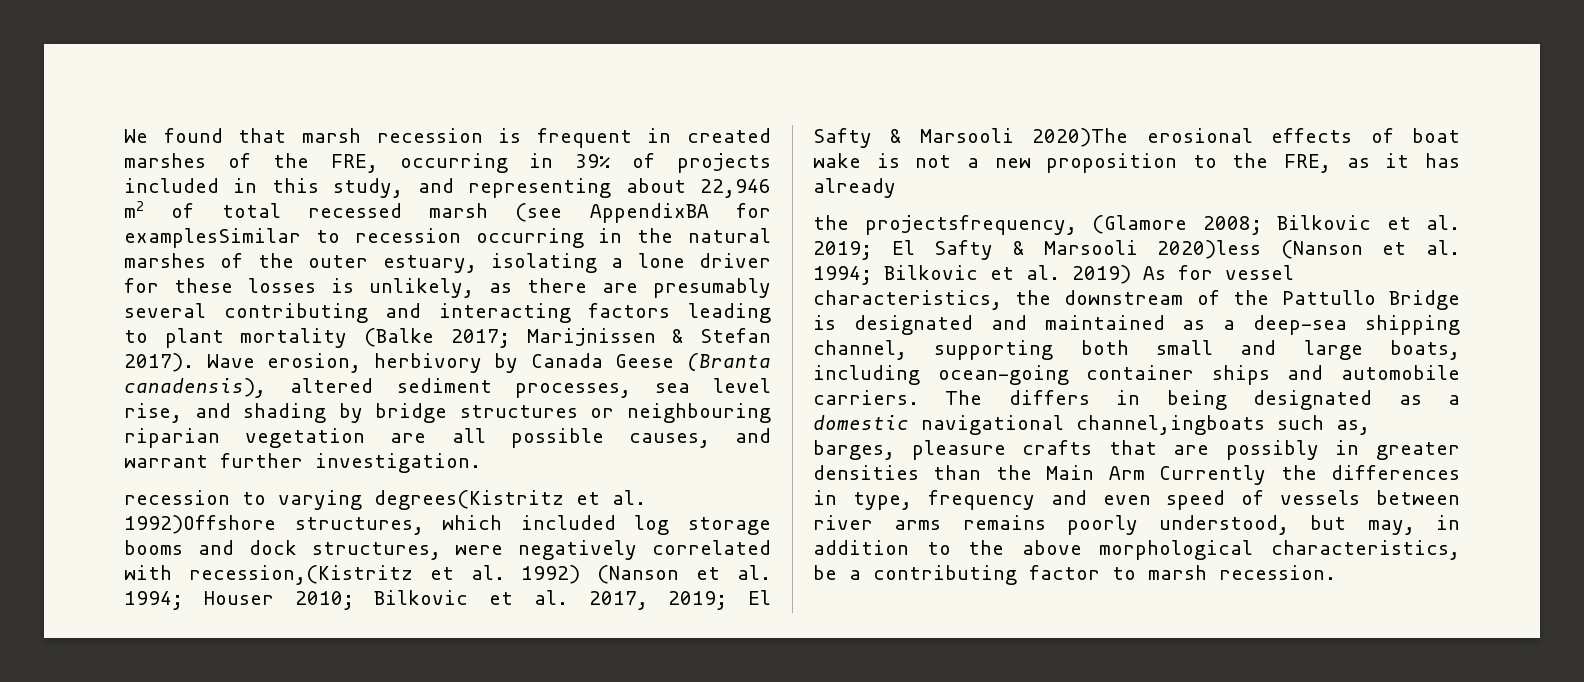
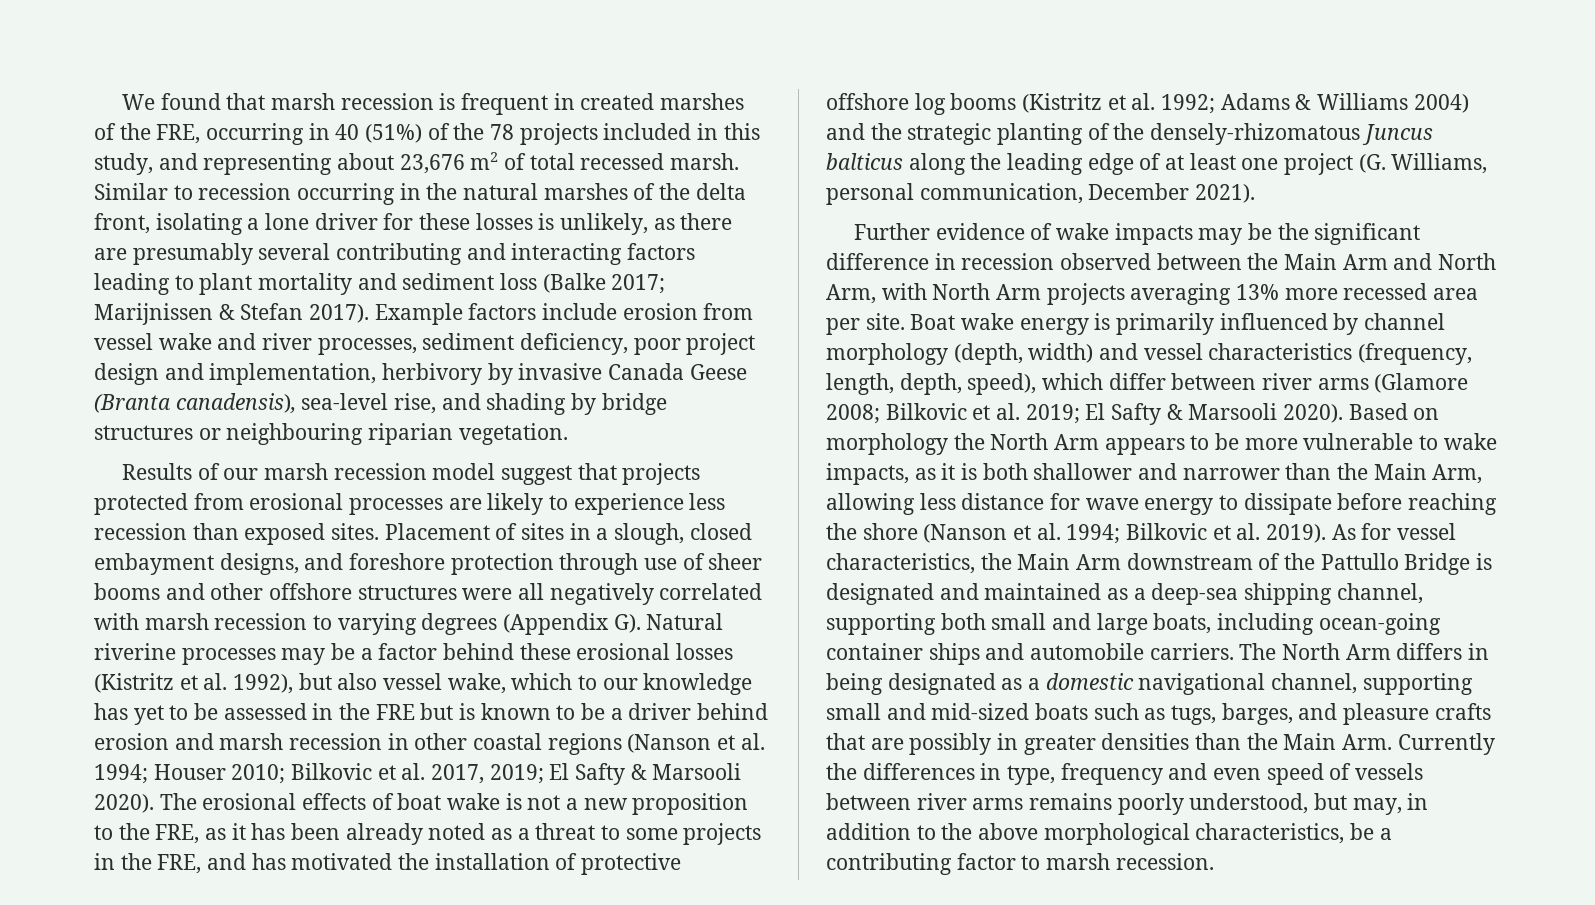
[575,153,656,168] 39% of -> [335,123,515,143] 40 (51%) of the 78
[700,179,772,198] 22,946 -> [399,154,465,174] 23,676
[429,203,771,223] [124,228,301,248] marsh (see AppendixBA for examplesSimilar -> [670,153,740,170] [94,183,168,200] marsh. Similar
[308,255,477,273] outer estuary, -> [695,183,746,200] [94,213,150,234] delta front,
(348, 338) none -> [357,273,538,290] and sediment loss
[206,353,362,373] Wave erosion, -> [374,303,754,325] [94,333,756,355] [94,363,377,385] Example factors include erosion from vessel wake and river processes, sediment deficiency, poor project design and implementation,
(519, 363) none -> [518,363,603,380] invasive
[290,378,771,398] altered sediment processes, sea level -> [301,393,389,410] sea-level
[245,428,771,448] [124,453,481,473] [124,490,646,510] [124,515,772,535] [124,540,771,560] [124,565,581,585] vegetation are all possible causes, and warrant further investigation. // recession to varying degrees(Kistritz et al. 1992)Offshore structures, which included log storage booms and dock structures, were negatively correlated with recession,(Kistritz et al. 1992) -> [458,423,568,445] [122,463,701,485] [94,493,726,515] [94,523,752,545] [94,553,763,575] [94,583,763,605] [94,613,724,635] [94,643,734,665] [94,673,753,695] [94,703,769,725] [94,733,622,755] vegetation. // Results of our marsh recession model suggest that projects protected from erosional processes are likely to experience less recession than exposed sites. Placement of sites in a slough, closed embayment designs, and foreshore protection through use of sheer booms and other offshore structures were all negatively correlated with marsh recession to varying degrees (Appendix G). Natural riverine processes may be a factor behind these erosional losses (Kistritz et al. 1992), but also vessel wake, which to our knowledge has yet to be assessed in the FRE but is known to be a driver behind erosion and marsh recession in other coastal regions
[1032,128,1129,147] 2020)The -> [94,793,197,813] 2020). The
(1460, 160) none -> [291,823,341,840] been
[813,215,1077,235] // the projectsfrequency, -> [428,823,762,845] [94,853,682,875] [826,93,1469,115] [826,123,1433,145] [826,153,1488,175] [826,183,1256,205] [854,223,1421,245] [826,253,1497,270] [826,283,1479,305] [826,313,1446,335] [826,343,1473,365] [826,373,1369,395] noted as a threat to some projects in the FRE, and has motivated the installation of protective offshore log booms (Kistritz et al. 1992; Adams & Williams 2004) and the strategic planting of the densely-rhizomatous Juncus balticus along the leading edge of at least one project (G. Williams, personal communication, December 2021). // Further evidence of wake impacts may be the significant difference in recession observed between the Main Arm and North Arm, with North Arm projects averaging 13% more recessed area per site. Boat wake energy is primarily influenced by channel morphology (depth, width) and vessel characteristics (frequency, length, depth, speed), which differ between river arms
[1157,240,1262,259] 2020)less -> [1283,403,1440,423] [826,433,1497,455] [826,463,1483,485] [826,493,1498,515] [826,523,918,540] 2020). Based on morphology the North Arm appears to be more vulnerable to wake impacts, as it is both shallower and narrower than the Main Arm, allowing less distance for wave energy to dissipate before reaching the shore
[1072,265,1131,284] 2019) -> [1266,524,1327,543] 2019).
(1052, 297) none -> [1017,553,1122,570] Main Arm
(983, 397) none -> [1282,643,1391,660] North Arm
[1076,415,1370,435] [813,440,895,460] channel,ingboats such as, barges, -> [1271,673,1473,695] [826,703,1338,725] channel, supporting small and mid-sized boats such as tugs, barges, and
[1108,466,1145,480] Arm -> [1342,734,1393,750] Arm.

